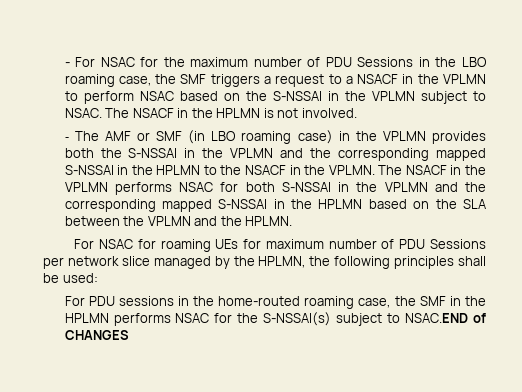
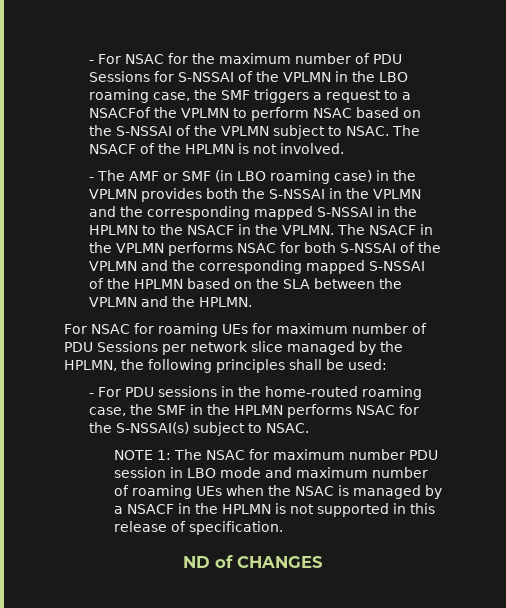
(414, 62) none -> [153,71,331,82] for S-NSSAI of the VPLMN
[357,74,414,84] NSACF in -> [88,107,151,118] NSACFof
[327,91,339,101] in -> [175,125,191,136] of
[177,108,189,118] in -> [139,143,155,154] of
[338,182,486,192] [64,199,285,212] in the VPLMN and the corresponding mapped S-NSSAI in -> [399,242,441,253] [88,260,425,274] [88,278,104,289] of the VPLMN and the corresponding mapped S-NSSAI of
(98, 278) none -> [88,393,94,397] -
[405,313,469,323] NSAC.END -> [265,423,309,433] [113,449,438,460] [113,467,428,478] [113,485,442,499] [113,503,435,517] [113,521,283,535] [183,556,210,568] NSAC. // NOTE 1: The NSAC for maximum number PDU session in LBO mode and maximum number of roaming UEs when the NSAC is managed by a NSACF in the HPLMN is not supported in this release of specification. // ND

